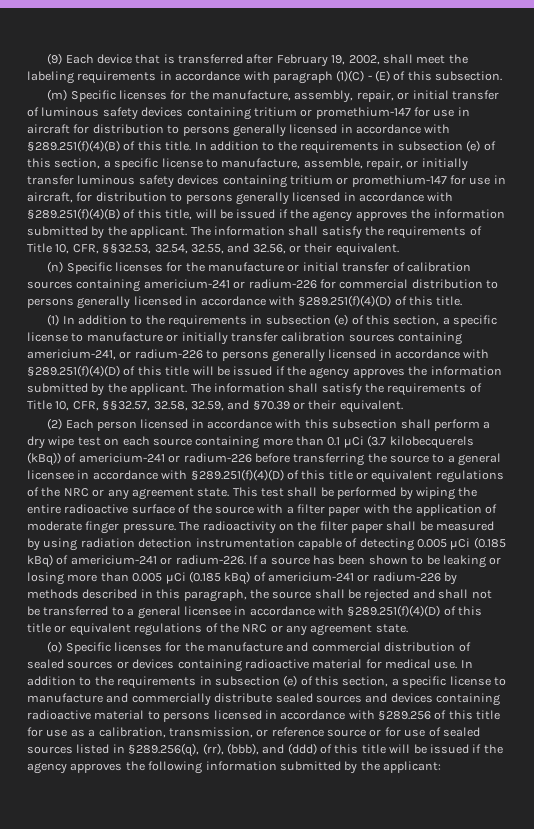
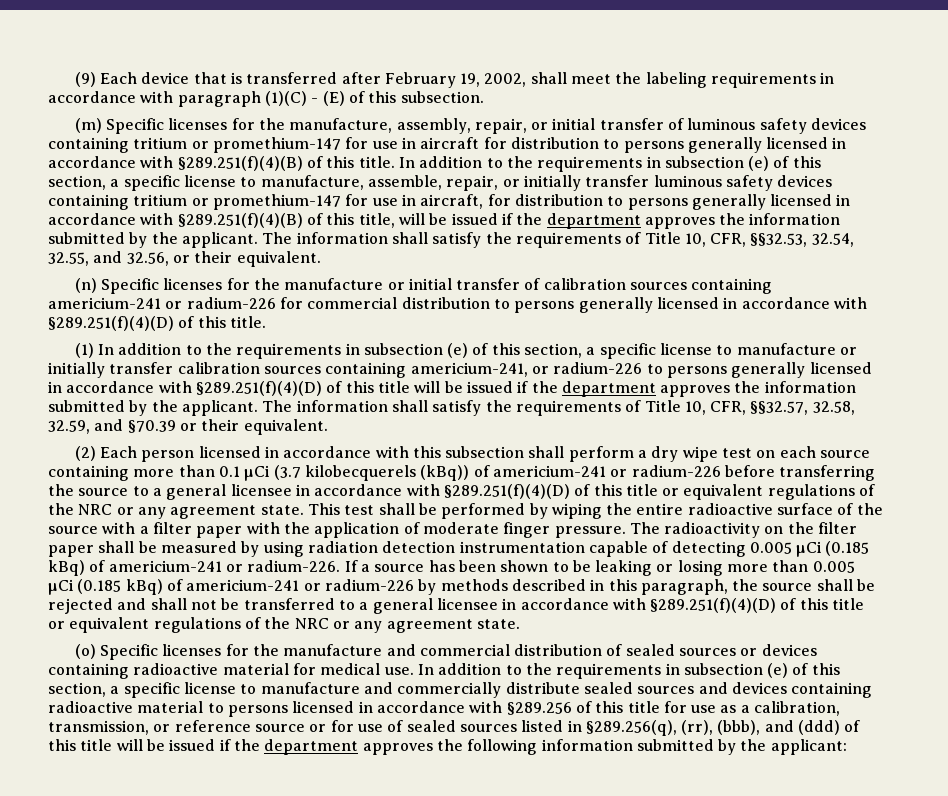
[312,210,353,222] agency -> [546,213,641,229] department
[309,367,350,379] agency -> [561,381,656,397] department
[27,762,67,774] agency -> [264,739,359,755] department

